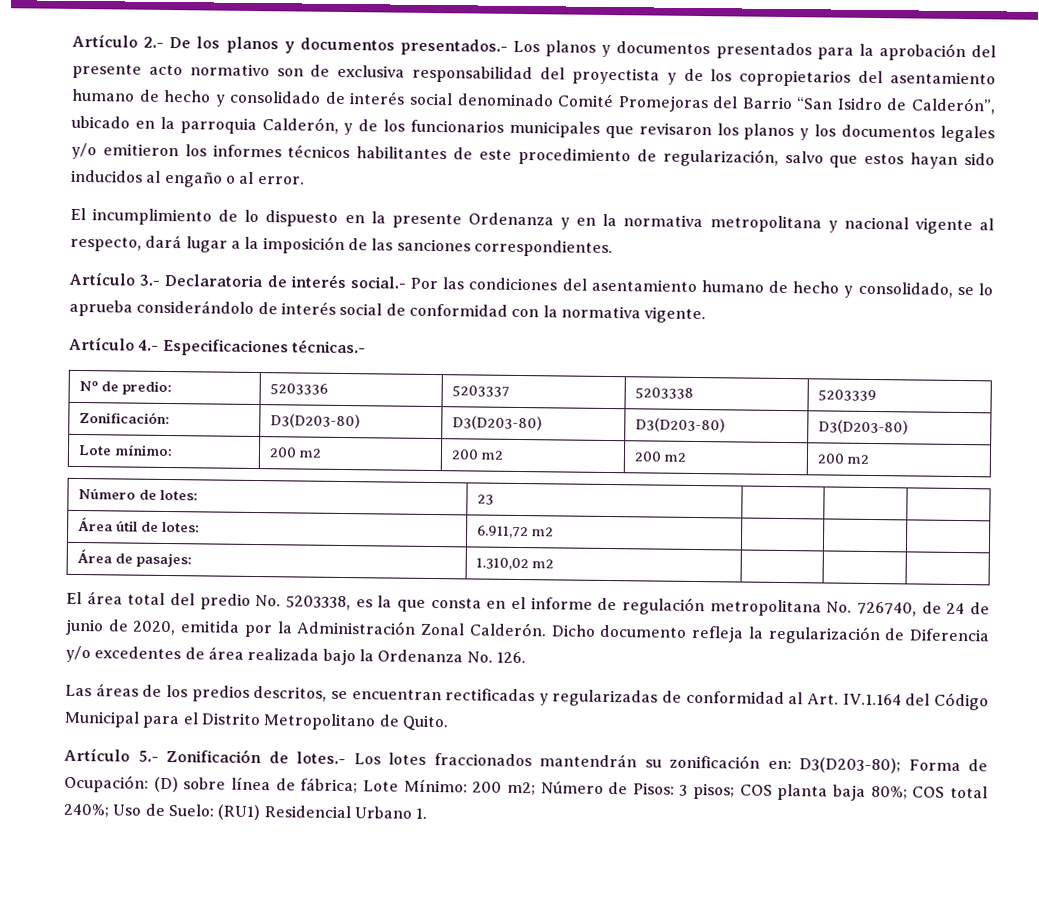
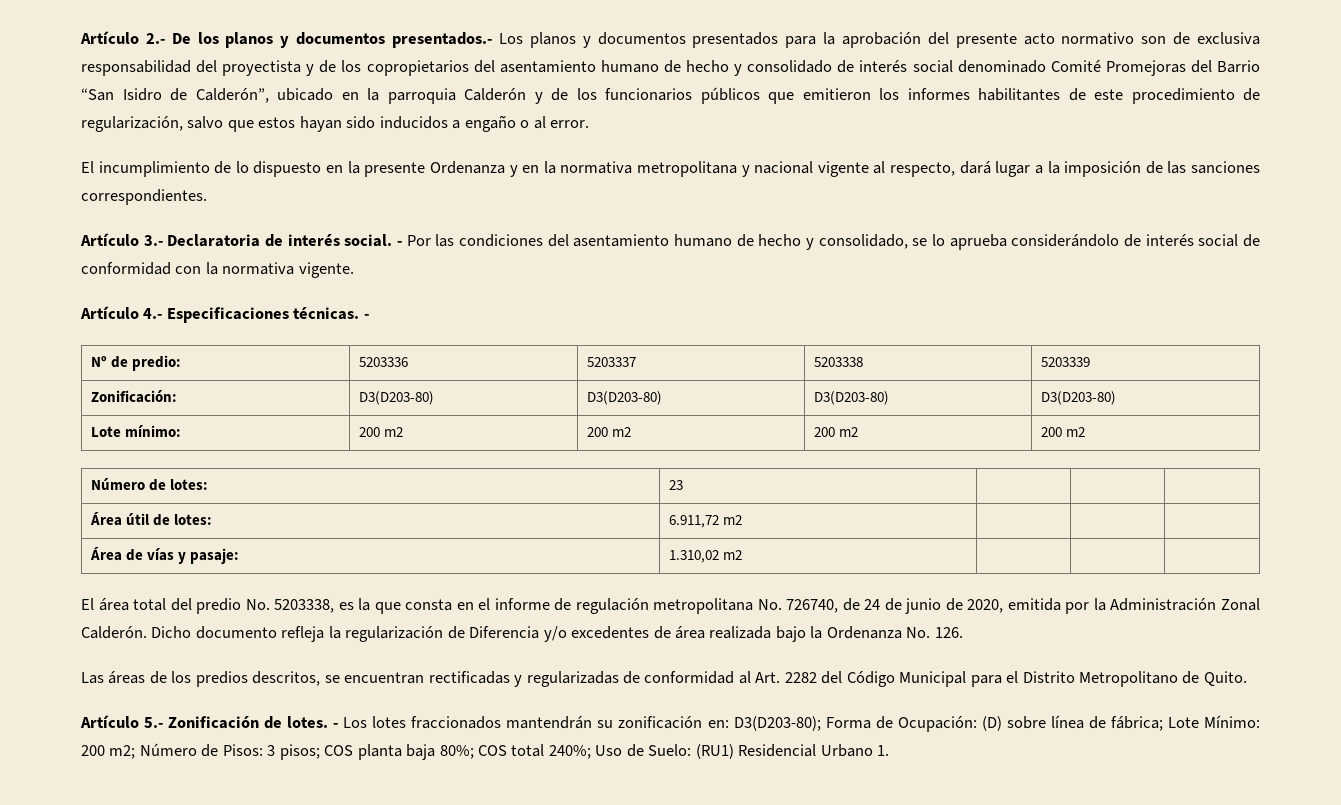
[261,117,339,134] Calderón, -> [464,88,526,101] Calderón
[508,120,995,143] [71,142,97,160] municipales que revisaron los planos y los documentos legales y/o -> [700,87,794,104] públicos que
[287,144,351,159] técnicos -> (970, 94) none
[146,170,162,183] al -> [452,120,461,129] a
[349,276,406,289] social.- -> [344,234,402,247] social. -
[291,339,366,354] técnicas.- -> [293,307,369,320] técnicas. -
[136,552,193,568] pasajes: -> [147,548,240,564] vías y pasaje:
[842,693,902,706] IV.1.164 -> [784,672,817,683] 2282
[296,751,346,765] lotes.- -> [287,716,339,728] lotes. -

